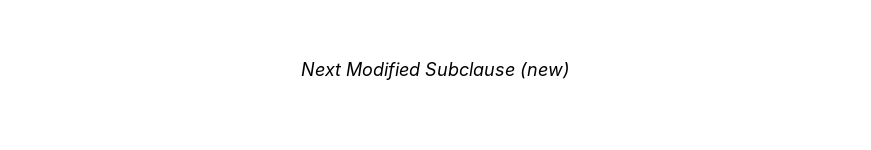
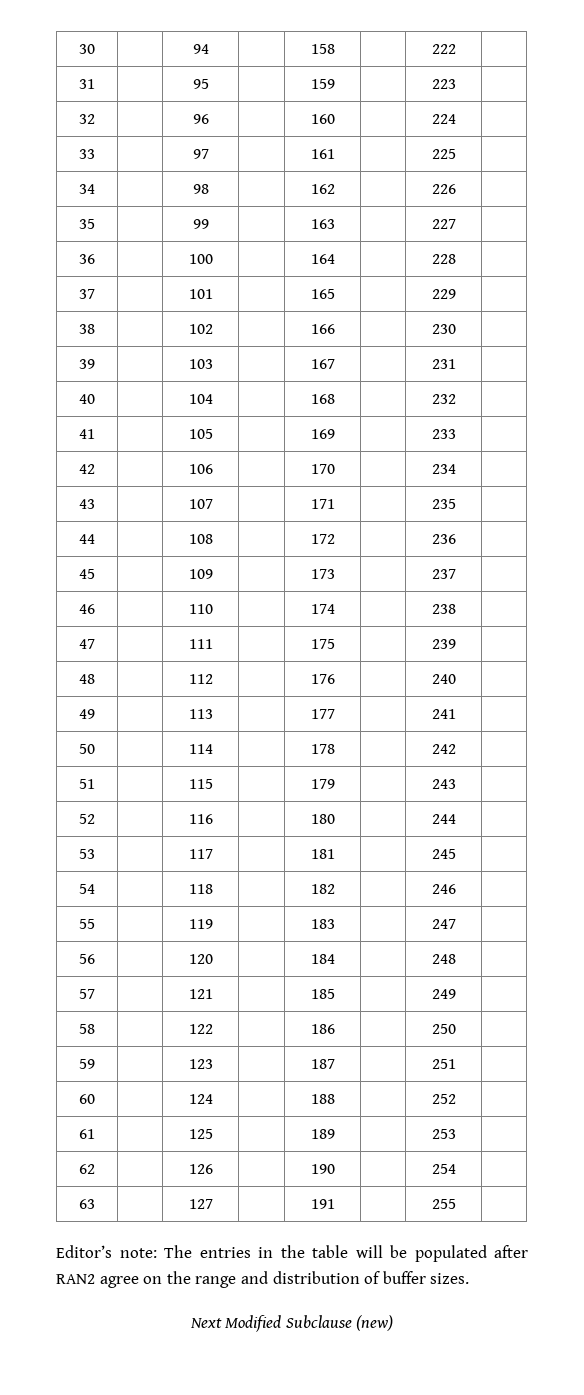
(301, 69) none -> [79,44,95,54] [192,44,209,54] [310,44,335,54] [431,44,456,54] [79,79,95,89] [192,79,209,89] [310,79,335,89] [431,79,456,89] [79,114,95,124] [192,114,209,124] [310,114,335,124] [431,114,456,124] [79,149,95,159] [192,149,209,159] [310,149,335,159] [431,149,456,159] [79,184,95,194] [192,184,209,194] [310,184,335,194] [431,184,456,194] [79,219,95,229] [192,219,209,229] [310,219,335,229] [431,219,456,229] [79,254,95,264] [188,254,213,264] [310,254,335,264] [431,254,456,264] [79,289,95,299] [188,289,213,299] [310,289,335,299] [431,289,456,299] [79,324,95,334] [188,324,213,334] [310,324,335,334] [431,324,456,334] [79,359,95,369] [188,359,213,369] [310,359,335,369] [431,359,456,369] [79,394,95,404] [188,394,213,404] [310,394,335,404] [431,394,456,404] [79,429,95,439] [188,429,213,439] [310,429,335,439] [431,429,456,439] [79,464,95,474] [188,464,213,474] [310,464,335,474] [431,464,456,474] [79,499,95,509] [188,499,213,509] [310,499,335,509] [431,499,456,509] [79,534,95,544] [188,534,213,544] [310,534,335,544] [431,534,456,544] [79,569,95,579] [188,569,213,579] [310,569,335,579] [431,569,456,579] [79,604,95,614] [188,604,213,614] [310,604,335,614] [431,604,456,614] [79,639,95,649] [188,639,213,649] [310,639,335,649] [431,639,456,649] [79,674,95,684] [188,674,213,684] [310,674,335,684] [431,674,456,684] [79,709,95,719] [188,709,213,719] [310,709,335,719] [431,709,456,719] [79,744,95,754] [188,744,213,754] [310,744,335,754] [431,744,456,754] [79,779,95,789] [188,779,213,789] [310,779,335,789] [431,779,456,789] [79,814,95,824] [188,814,213,824] [310,814,335,824] [431,814,456,824] [79,849,95,859] [188,849,213,859] [310,849,335,859] [431,849,456,859] [79,884,95,894] [188,884,213,894] [310,884,335,894] [431,884,456,894] [79,919,95,929] [188,919,213,929] [310,919,335,929] [431,919,456,929] [79,954,95,964] [188,954,213,964] [310,954,335,964] [431,954,456,964] [79,989,95,999] [188,989,213,999] [310,989,335,999] [431,989,456,999] [79,1024,95,1034] [188,1024,213,1034] [310,1024,335,1034] [431,1024,456,1034] [79,1059,95,1069] [188,1059,213,1069] [310,1059,335,1069] [431,1059,456,1069] [79,1094,95,1104] [188,1094,213,1104] [310,1094,335,1104] [431,1094,456,1104] [79,1129,95,1139] [188,1129,213,1139] [310,1129,335,1139] [431,1129,456,1139] [79,1164,95,1174] [188,1164,213,1174] [310,1164,335,1174] [431,1164,456,1174] [79,1199,95,1209] [188,1199,213,1209] [310,1199,335,1209] [431,1199,456,1209] [56,1245,528,1262] [56,1271,470,1288] 30 | | 94 | | 158 | | 222 | // 31 | | 95 | | 159 | | 223 | // 32 | | 96 | | 160 | | 224 | // 33 | | 97 | | 161 | | 225 | // 34 | | 98 | | 162 | | 226 | // 35 | | 99 | | 163 | | 227 | // 36 | | 100 | | 164 | | 228 | // 37 | | 101 | | 165 | | 229 | // 38 | | 102 | | 166 | | 230 | // 39 | | 103 | | 167 | | 231 | // 40 | | 104 | | 168 | | 232 | // 41 | | 105 | | 169 | | 233 | // 42 | | 106 | | 170 | | 234 | // 43 | | 107 | | 171 | | 235 | // 44 | | 108 | | 172 | | 236 | // 45 | | 109 | | 173 | | 237 | // 46 | | 110 | | 174 | | 238 | // 47 | | 111 | | 175 | | 239 | // 48 | | 112 | | 176 | | 240 | // 49 | | 113 | | 177 | | 241 | // 50 | | 114 | | 178 | | 242 | // 51 | | 115 | | 179 | | 243 | // 52 | | 116 | | 180 | | 244 | // 53 | | 117 | | 181 | | 245 | // 54 | | 118 | | 182 | | 246 | // 55 | | 119 | | 183 | | 247 | // 56 | | 120 | | 184 | | 248 | // 57 | | 121 | | 185 | | 249 | // 58 | | 122 | | 186 | | 250 | // 59 | | 123 | | 187 | | 251 | // 60 | | 124 | | 188 | | 252 | // 61 | | 125 | | 189 | | 253 | // 62 | | 126 | | 190 | | 254 | // 63 | | 127 | | 191 | | 255 | // Editor’s note: The entries in the table will be populated after RAN2 agree on the range and distribution of buffer sizes. //

